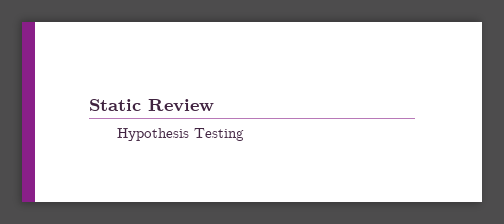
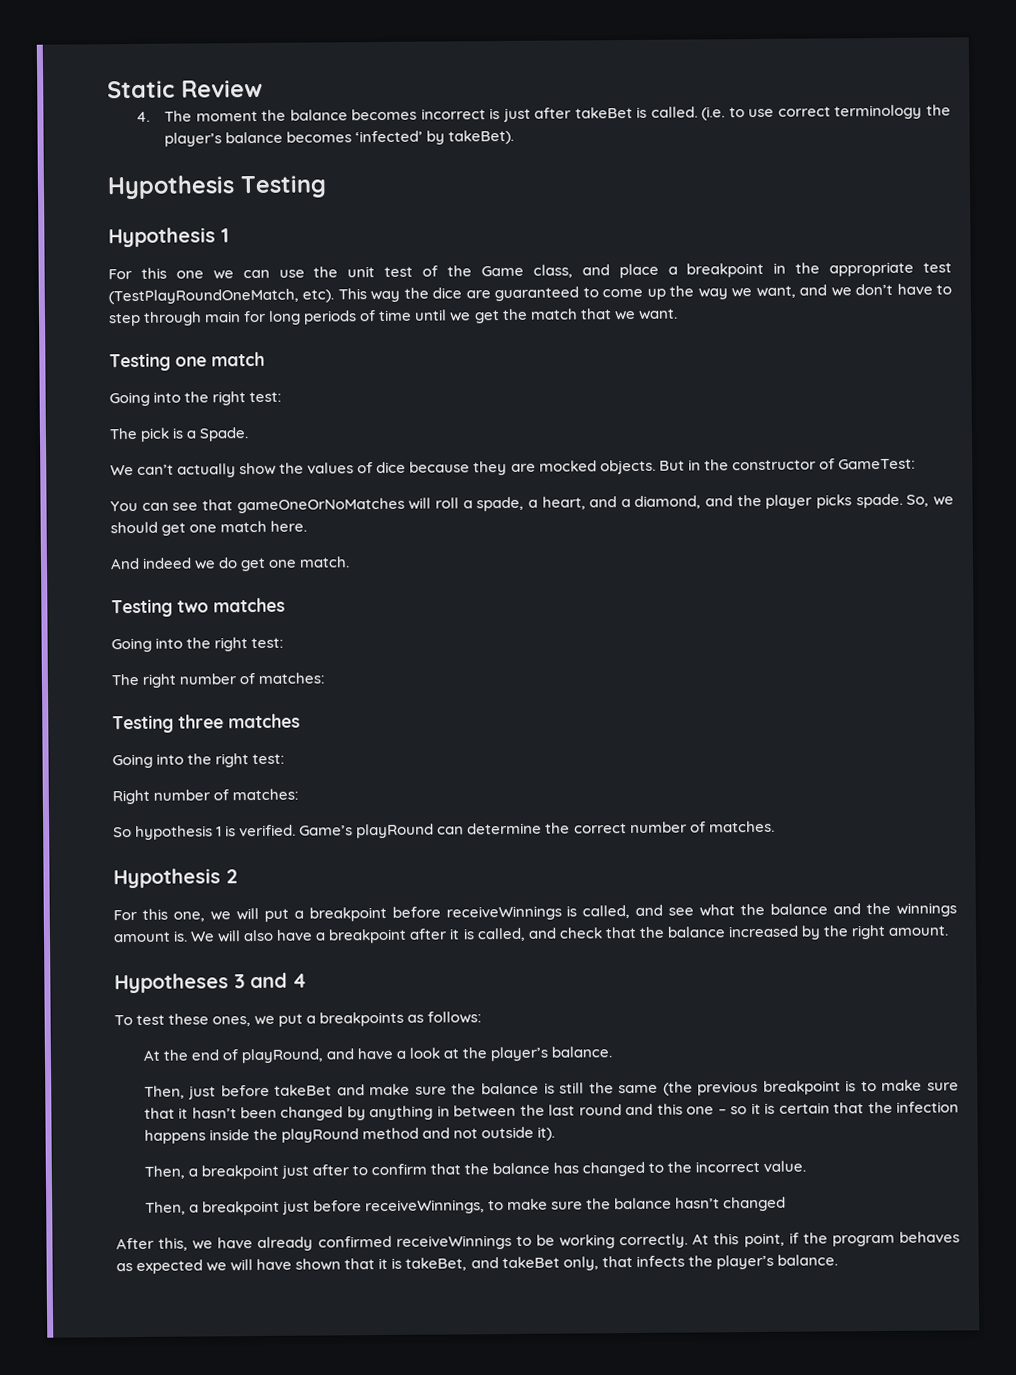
[116,128,244,141] Hypothesis Testing -> [135,104,952,123] [164,129,515,147] [107,175,327,200] [108,227,229,248] [108,261,952,280] [108,283,953,305] [108,308,678,327] [109,351,265,372] [109,391,283,407] [109,427,250,442] [110,458,916,478] [110,493,954,514] [110,520,308,536] [110,556,351,572] [111,597,285,618] [111,637,285,653] [111,672,326,688] [112,713,300,734] [112,753,286,769] [112,788,300,805] [113,820,775,840] [113,868,238,889] [113,902,957,922] [113,924,950,944] [114,972,307,994] [114,1011,483,1027] [142,1046,613,1064] [143,1079,960,1100] [143,1101,960,1121] [143,1126,555,1144] [143,1160,807,1180] [144,1196,787,1216] [116,1231,961,1252] [116,1254,838,1274] 4. The moment the balance becomes incorrect is just after takeBet is called. (i.e. to use correct terminology the player’s balance becomes ‘infected’ by takeBet). // Hypothesis Testing // Hypothesis 1 // For this one we can use the unit test of the Game class, and place a breakpoint in the appropriate test (TestPlayRoundOneMatch, etc). This way the dice are guaranteed to come up the way we want, and we don’t have to step through main for long periods of time until we get the match that we want. // Testing one match // Going into the right test: // The pick is a Spade. // We can’t actually show the values of dice because they are mocked objects. But in the constructor of GameTest: // You can see that gameOneOrNoMatches will roll a spade, a heart, and a diamond, and the player picks spade. So, we should get one match here. // And indeed we do get one match. // Testing two matches // Going into the right test: // The right number of matches: // Testing three matches // Going into the right test: // Right number of matches: // So hypothesis 1 is verified. Game’s playRound can determine the correct number of matches. // Hypothesis 2 // For this one, we will put a breakpoint before receiveWinnings is called, and see what the balance and the winnings amount is. We will also have a breakpoint after it is called, and check that the balance increased by the right amount. // Hypotheses 3 and 4 // To test these ones, we put a breakpoints as follows: // At the end of playRound, and have a look at the player’s balance. // Then, just before takeBet and make sure the balance is still the same (the previous breakpoint is to make sure that it hasn’t been changed by anything in between the last round and this one – so it is certain that the infection happens inside the playRound method and not outside it). // Then, a breakpoint just after to confirm that the balance has changed to the incorrect value. // Then, a breakpoint just before receiveWinnings, to make sure the balance hasn’t changed // After this, we have already confirmed receiveWinnings to be working correctly. At this point, if the program behaves as expected we will have shown that it is takeBet, and takeBet only, that infects the player’s balance.

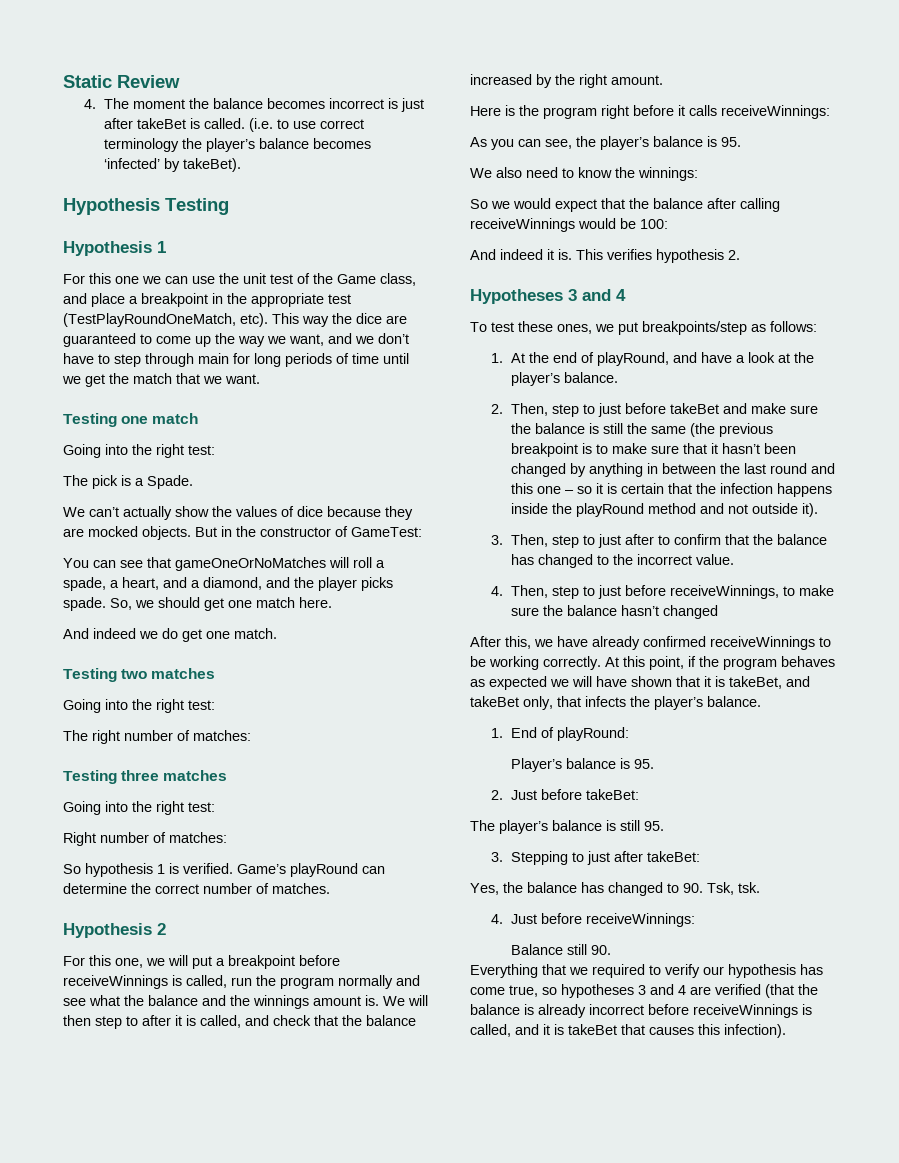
(631, 912) none -> [231,975,393,989] run the program normally
[243,928,408,944] also have a breakpoint -> [63,1015,138,1029] then step to
(950, 930) none -> [470,105,830,119] [470,136,741,150] [470,167,698,181] [470,198,780,212] [470,218,668,232] [470,249,740,263] // Here is the program right before it calls receiveWinnings: // As you can see, the player’s balance is 95. // We also need to know the winnings: // So we would expect that the balance after calling receiveWinnings would be 100: // And indeed it is. This verifies hypothesis 2.
[306,1011,405,1027] a breakpoints -> [642,321,747,335] breakpoints/step
(483, 1017) none -> [490,353,503,363] 1.
[143,1085,185,1099] Then, -> [490,403,596,417] 2. Then, step to
[143,1164,279,1180] Then, a breakpoint -> [490,534,596,548] 3. Then, step to
[144,1200,280,1216] Then, a breakpoint -> [490,585,596,599] 4. Then, step to
(838, 1260) none -> [490,727,630,741] [511,758,655,772] [490,789,640,800] [470,820,664,834] [490,851,701,865] [470,882,760,896] [490,913,696,927] [511,944,612,955] [470,964,823,978] [470,984,818,998] [470,1004,812,1018] [470,1024,786,1038] // 1. End of playRound: // Player’s balance is 95. // 2. Just before takeBet: // The player’s balance is still 95. // 3. Stepping to just after takeBet: // Yes, the balance has changed to 90. Tsk, tsk. // 4. Just before receiveWinnings: // Balance still 90. // Everything that we required to verify our hypothesis has come true, so hypotheses 3 and 4 are verified (that the balance is already incorrect before receiveWinnings is called, and it is takeBet that causes this infection).

